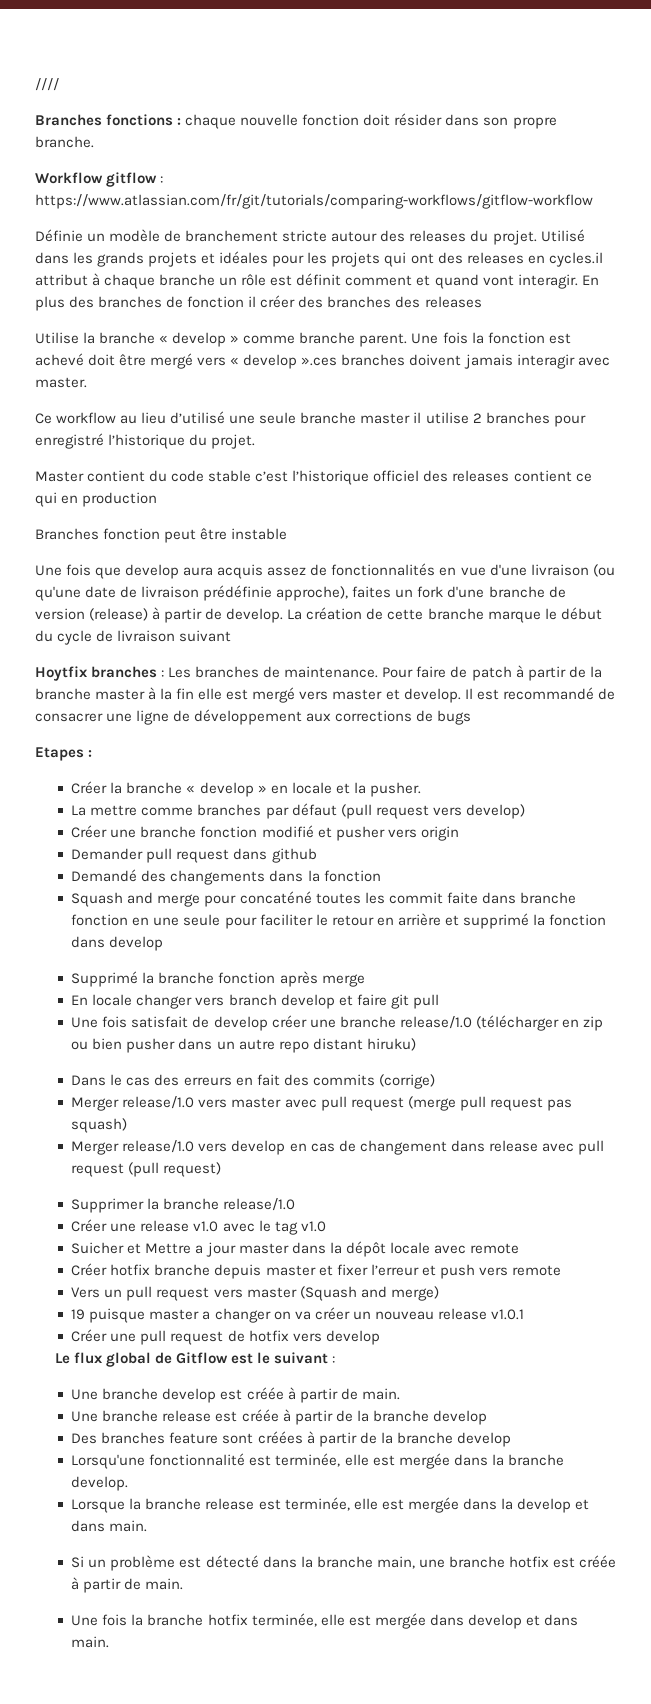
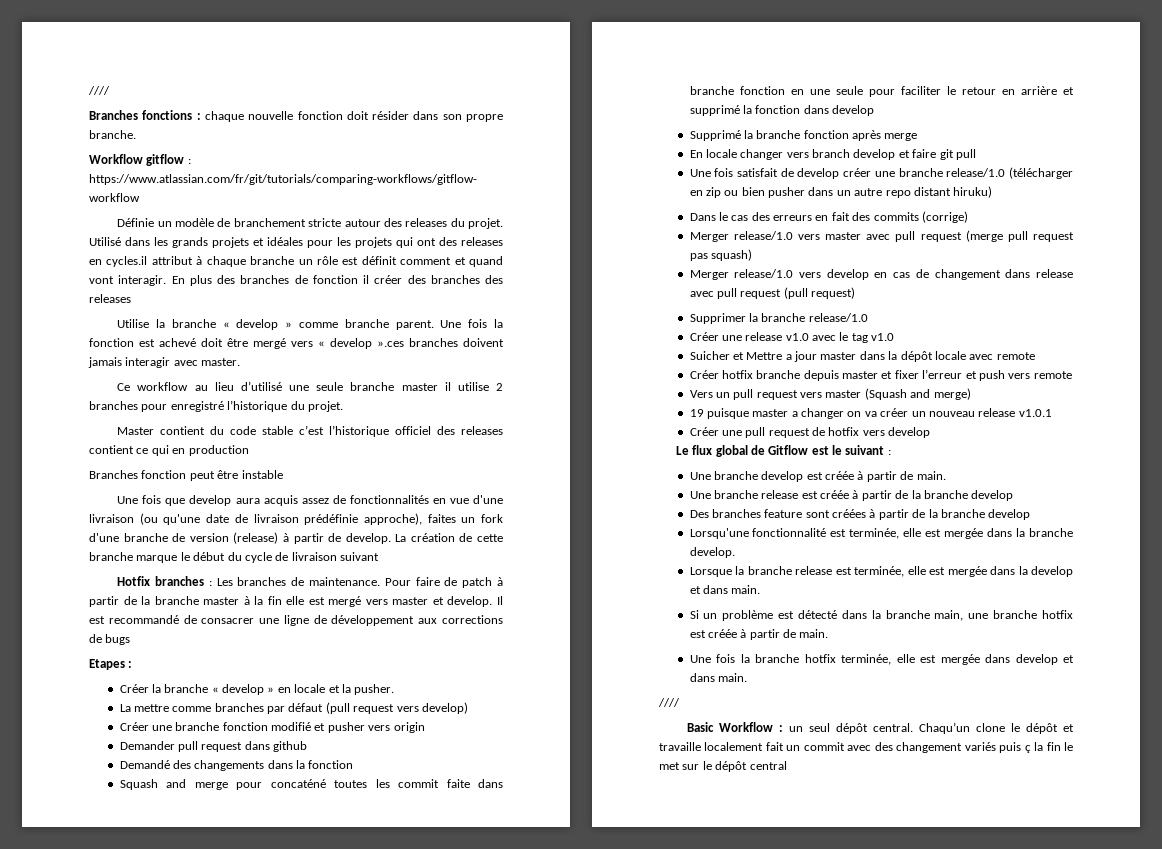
[35,666,88,681] Hoytfix -> [117,576,151,586] Hotfix
(110, 1642) none -> [658,698,680,707] [687,722,1074,734] [659,742,1073,753] [659,761,787,772] // //// // Basic Workflow : un seul dépôt central. Chaqu’un clone le dépôt et travaille localement fait un commit avec des changement variés puis ç la fin le met sur le dépôt central

